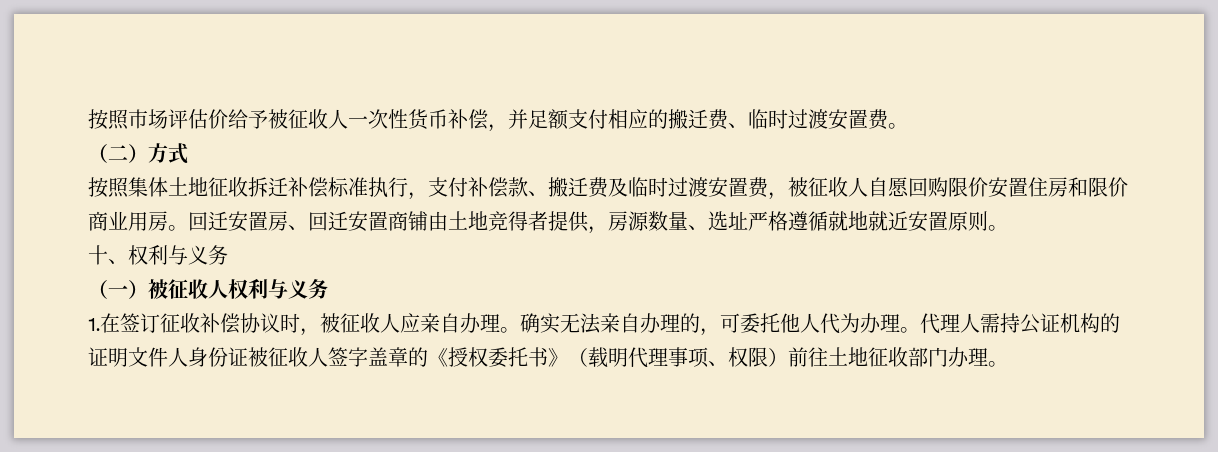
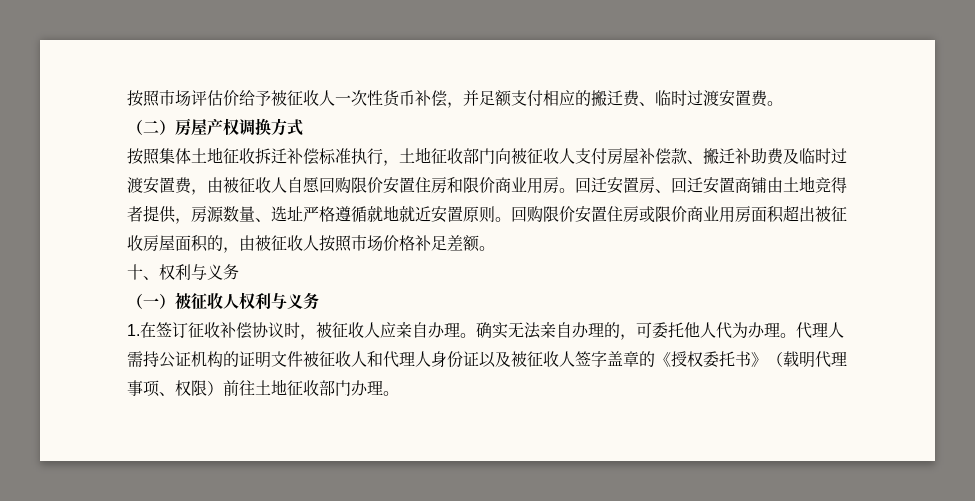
(148, 153) none -> [175,118,271,136] 房屋产权调换
[428,177,468,197] 支付 -> [399,147,639,165] 土地征收部门向被征收人支付房屋
(588, 187) none -> [735,148,767,164] 补助
(788, 196) none -> [207,177,223,193] 由
(1008, 228) none -> [511,205,847,223] [127,235,495,253] 回购限价安置住房或限价商业用房面积超出被征收房屋面积的，由被征收人按照市场价格补足差额。
(168, 357) none -> [303,351,415,368] 被征收人和代理
(248, 356) none -> [479,351,511,368] 以及

